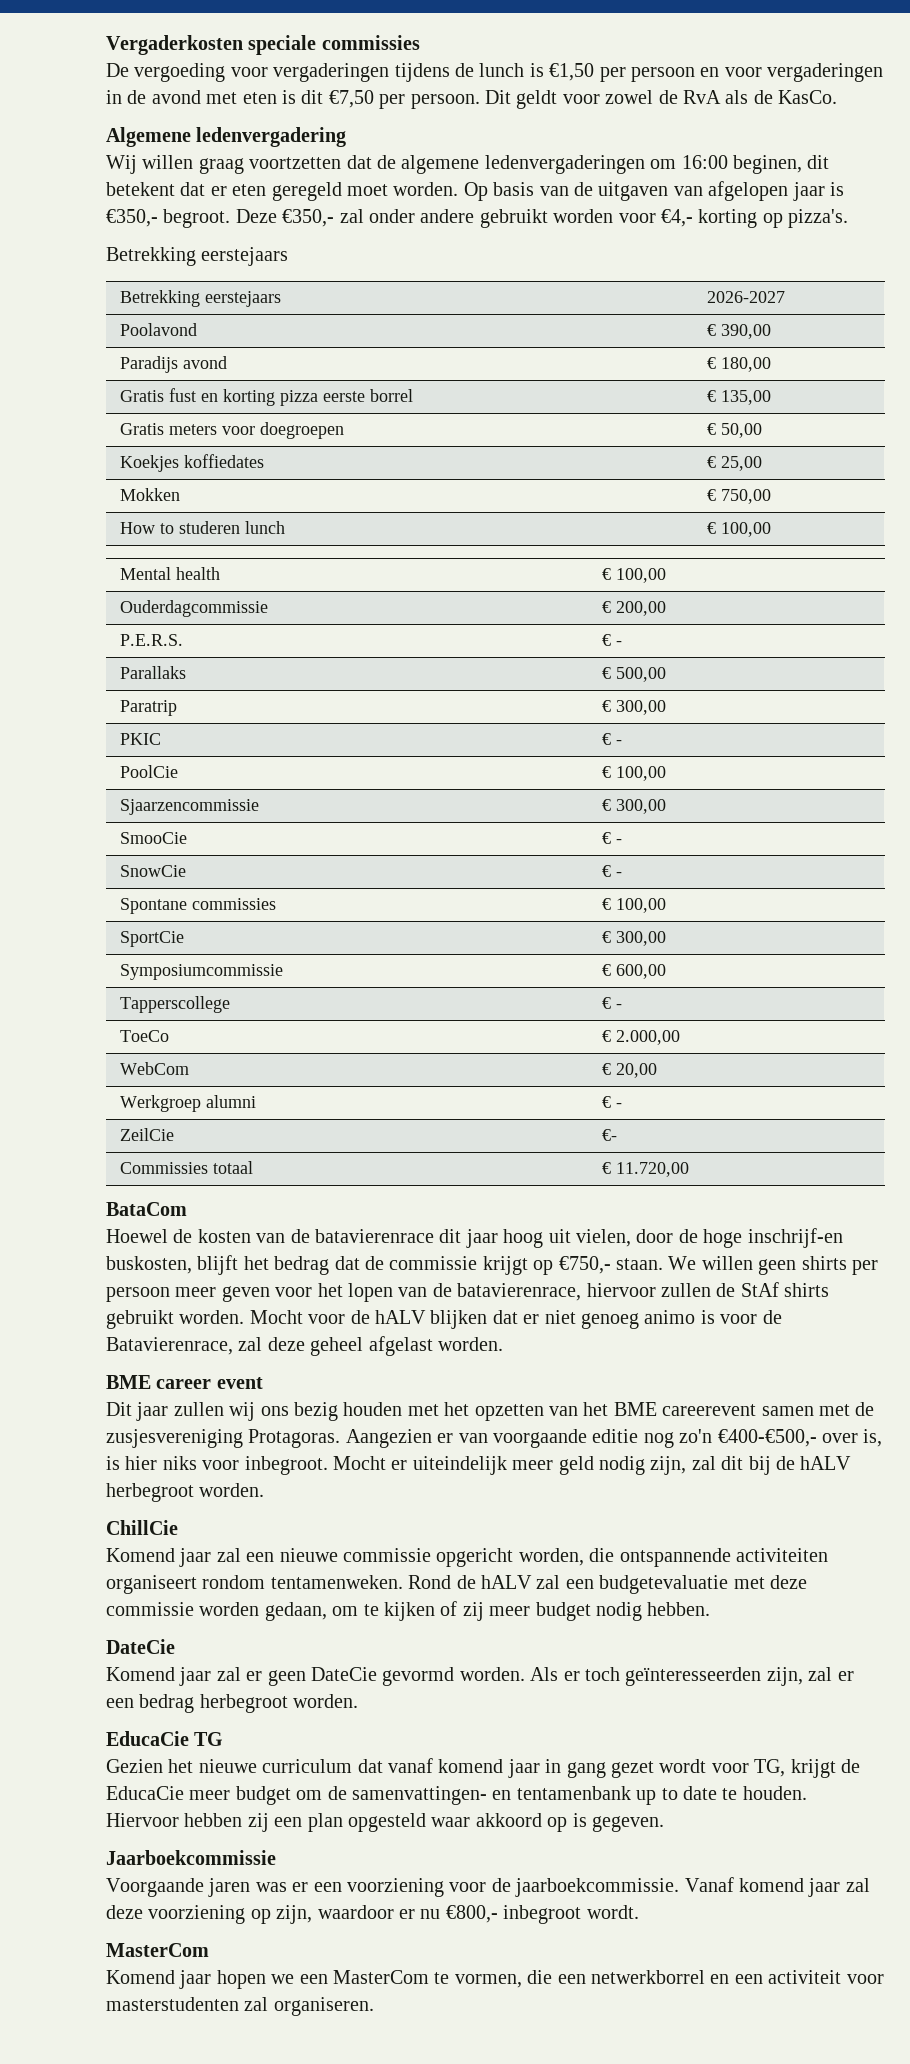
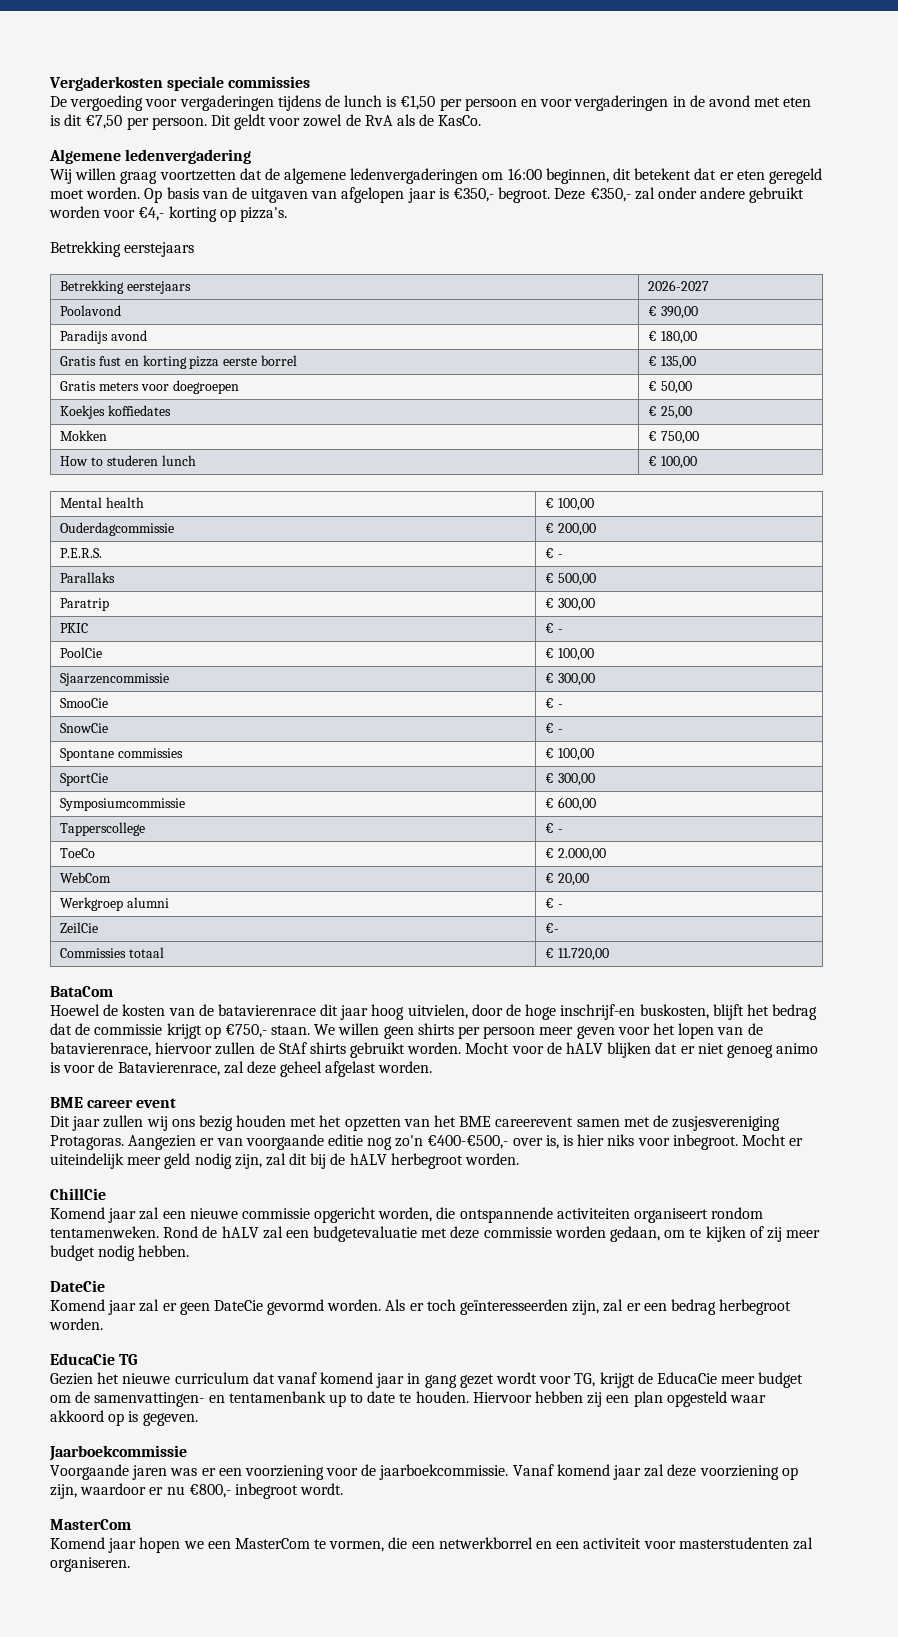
[732,155,802,174] beginen, -> [545,168,609,184] beginnen,
[548,1229,631,1247] uit vielen, -> [407,1004,468,1019] uitvielen,

